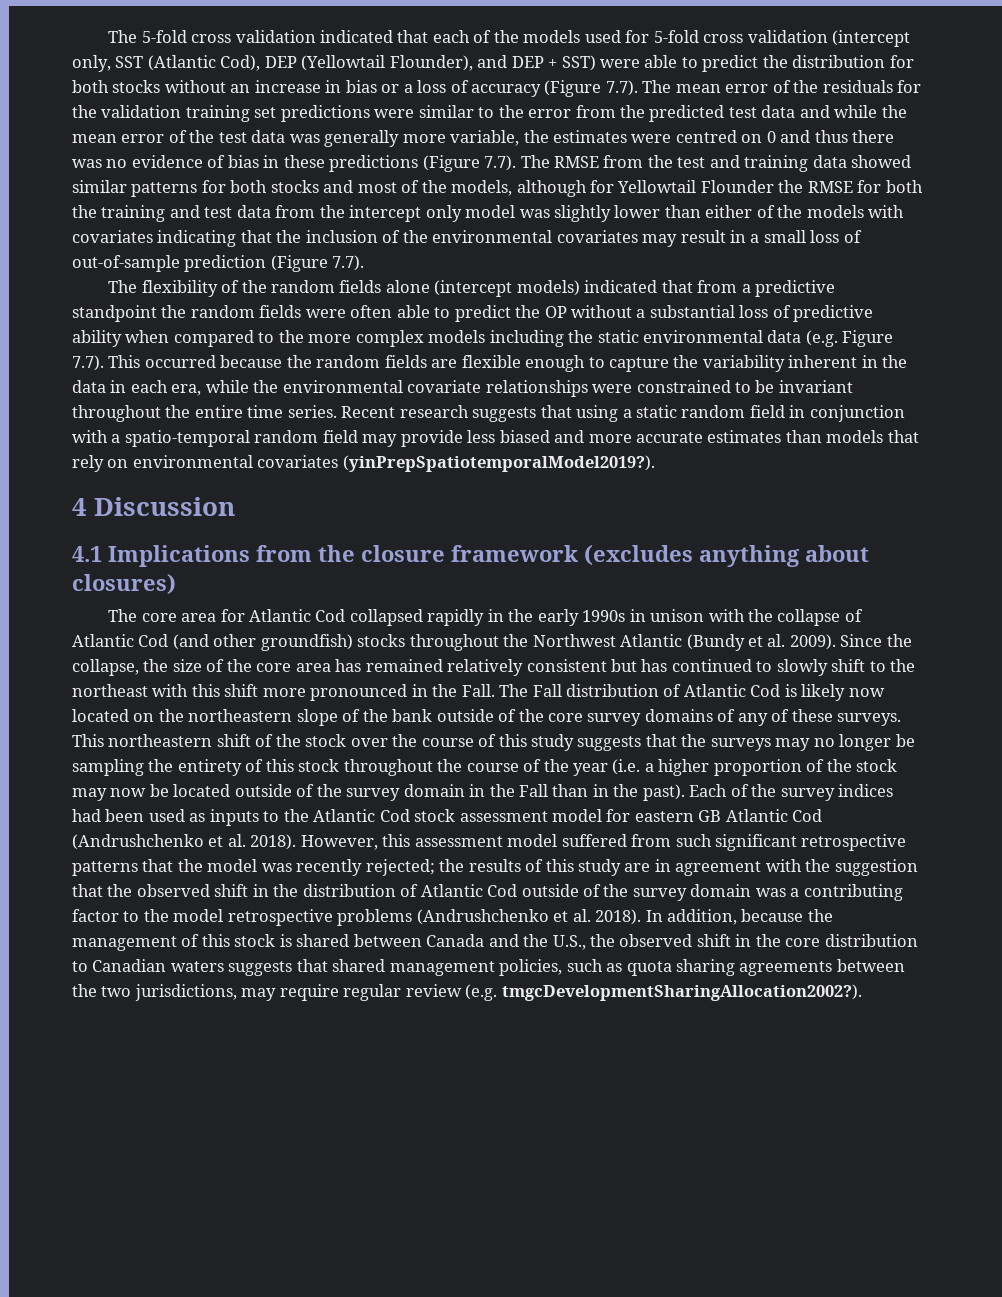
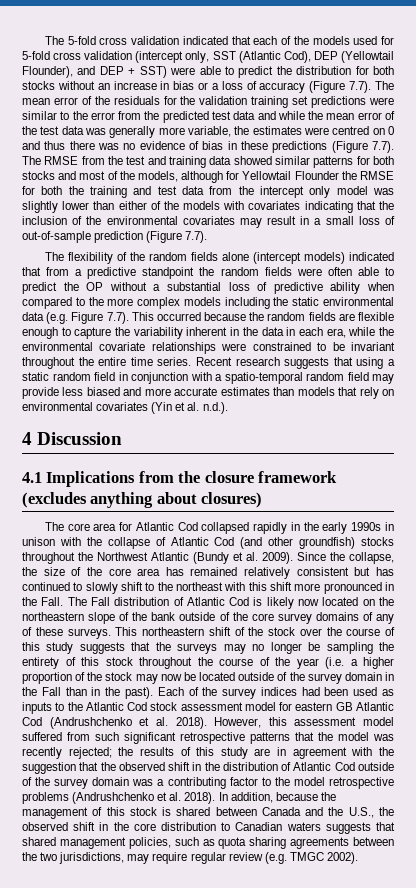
[342,455,655,472] (yinPrepSpatiotemporalModel2019?). -> [151,402,228,414] (Yin et al. n.d.).
[501,984,862,1001] tmgcDevelopmentSharingAllocation2002?). -> [289,852,358,864] TMGC 2002).

